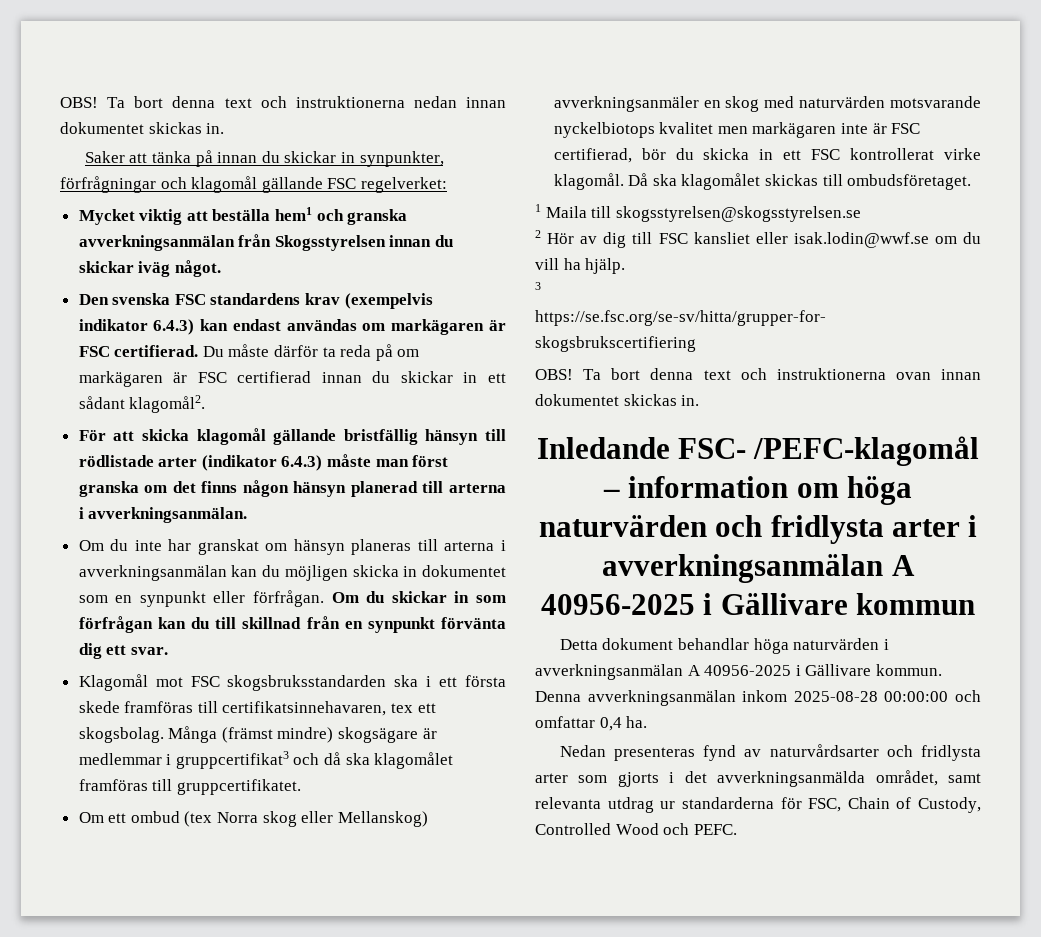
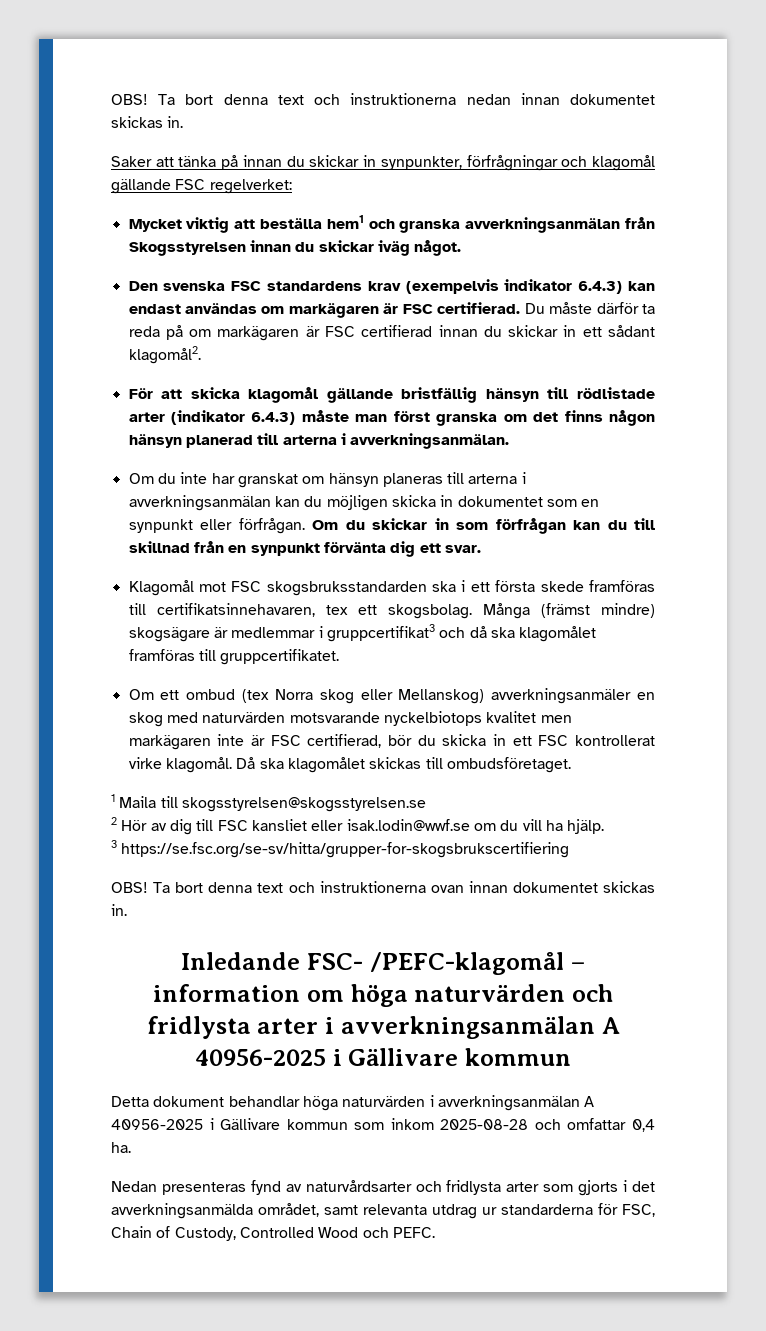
[875,664,942,676] [535,690,736,706] kommun. Denna avverkningsanmälan -> [286,1119,385,1130] kommun som
[884,691,949,702] 00:00:00 -> (529, 1124) none

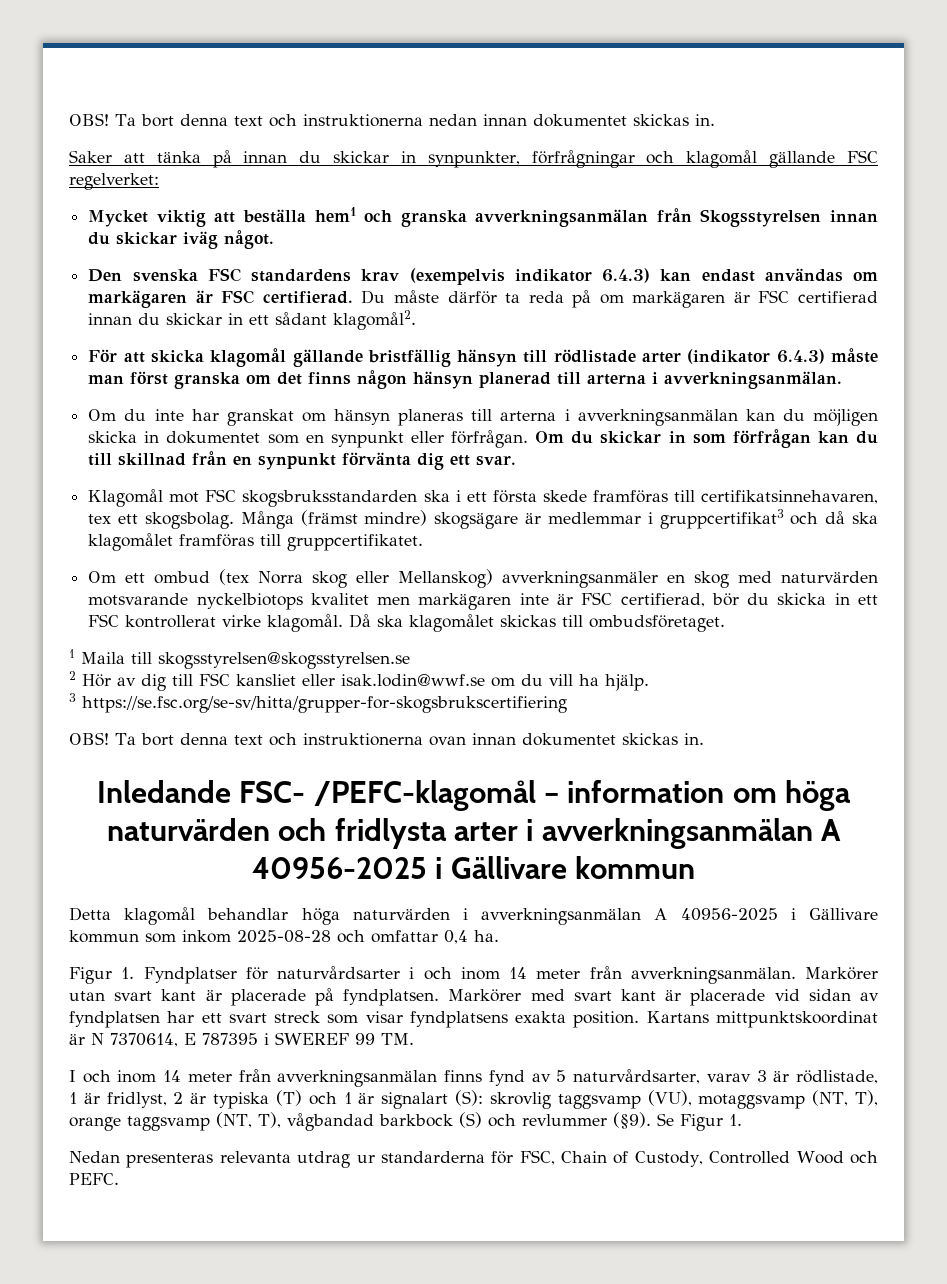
[153,1096,225,1107] dokument -> [124,907,196,925] klagomål
[111,1180,656,1196] [111,1203,358,1219] Nedan presenteras fynd av naturvårdsarter och fridlysta arter som gjorts i det avverkningsanmälda området, samt -> [69,966,878,984] [69,988,880,1006] [69,1011,878,1028] [69,1032,414,1047] [69,1069,879,1087] [69,1090,878,1109] [69,1112,742,1131] [69,1151,214,1168] Figur 1. Fyndplatser för naturvårdsarter i och inom 14 meter från avverkningsanmälan. Markörer utan svart kant är placerade på fyndplatsen. Markörer med svart kant är placerade vid sidan av fyndplatsen har ett svart streck som visar fyndplatsens exakta position. Kartans mittpunktskoordinat är N 7370614, E 787395 i SWEREF 99 TM. // I och inom 14 meter från avverkningsanmälan finns fynd av 5 naturvårdsarter, varav 3 är rödlistade, 1 är fridlyst, 2 är typiska (T) och 1 är signalart (S): skrovlig taggsvamp (VU), motaggsvamp (NT, T), orange taggsvamp (NT, T), vågbandad barkbock (S) och revlummer (§9). Se Figur 1. // Nedan presenteras

